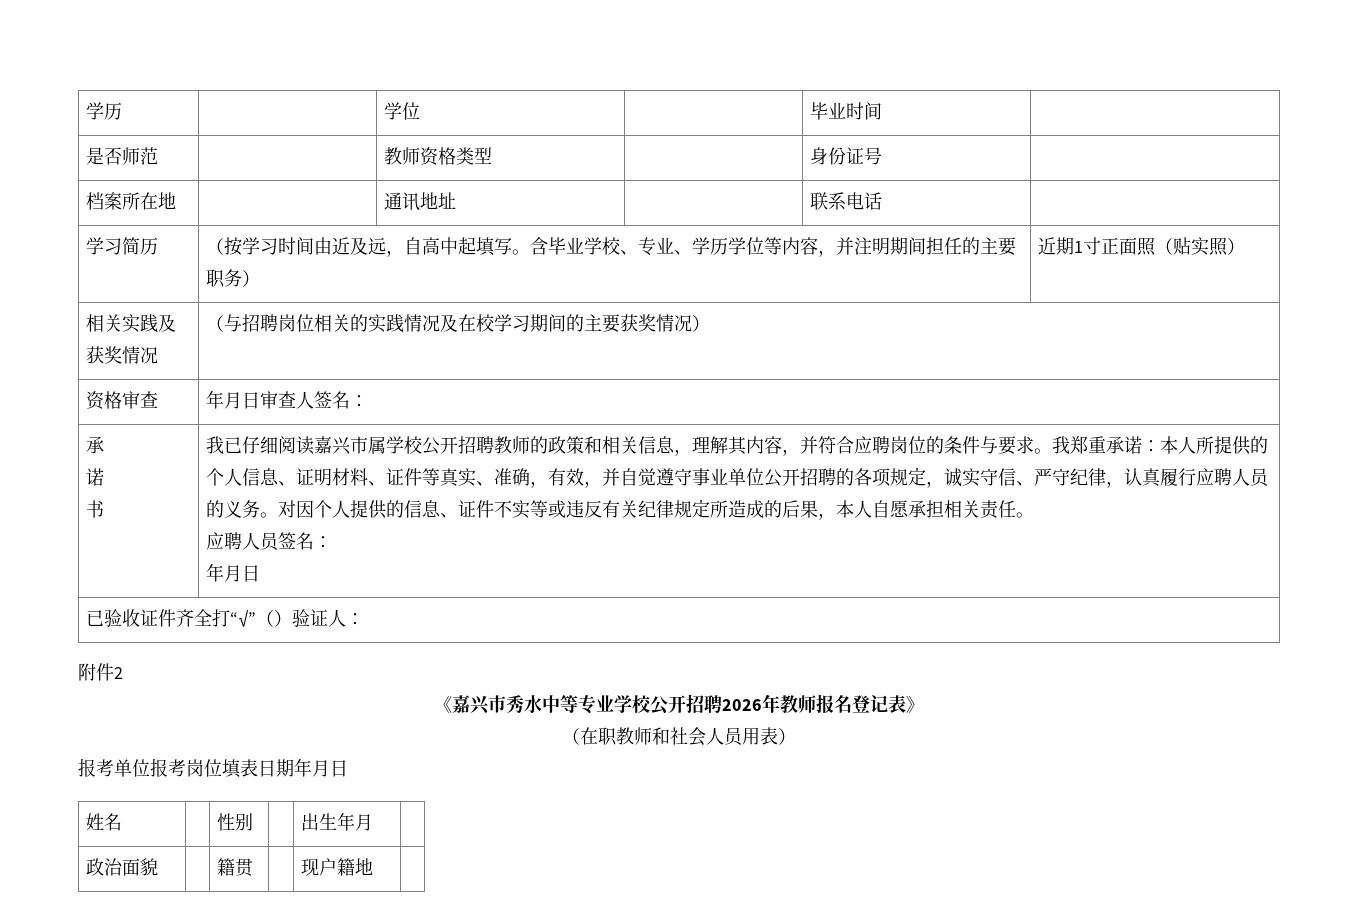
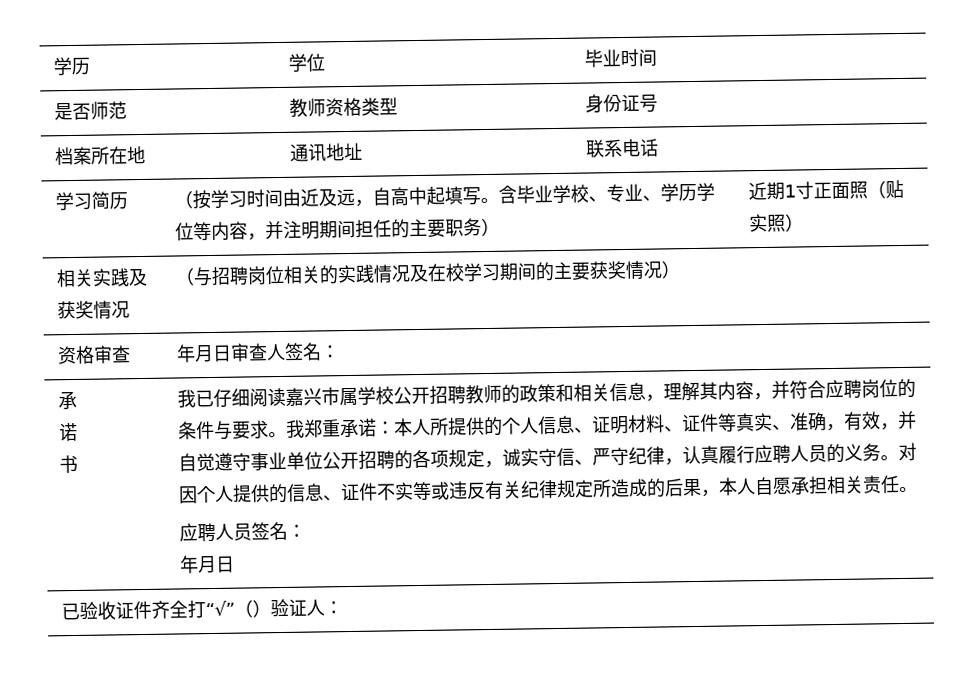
[78,663,123,681] [434,694,924,715] [562,727,796,746] [78,758,348,778] [85,813,122,831] [216,813,253,831] [300,812,373,831] [85,858,158,876] [216,858,254,877] [300,858,373,876] // 附件2 // 《嘉兴市秀水中等专业学校公开招聘2026年教师报名登记表》 // （在职教师和社会人员用表） // 报考单位报考岗位填表日期年月日 // 姓名 | | 性别 | | 出生年月 | // 政治面貌 | | 籍贯 | | 现户籍地 | -> (343, 608) none

